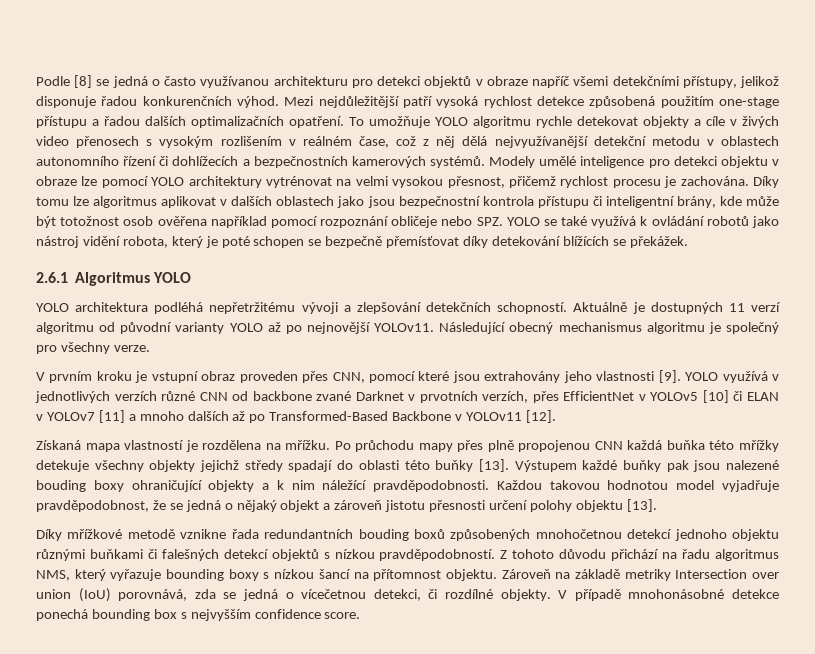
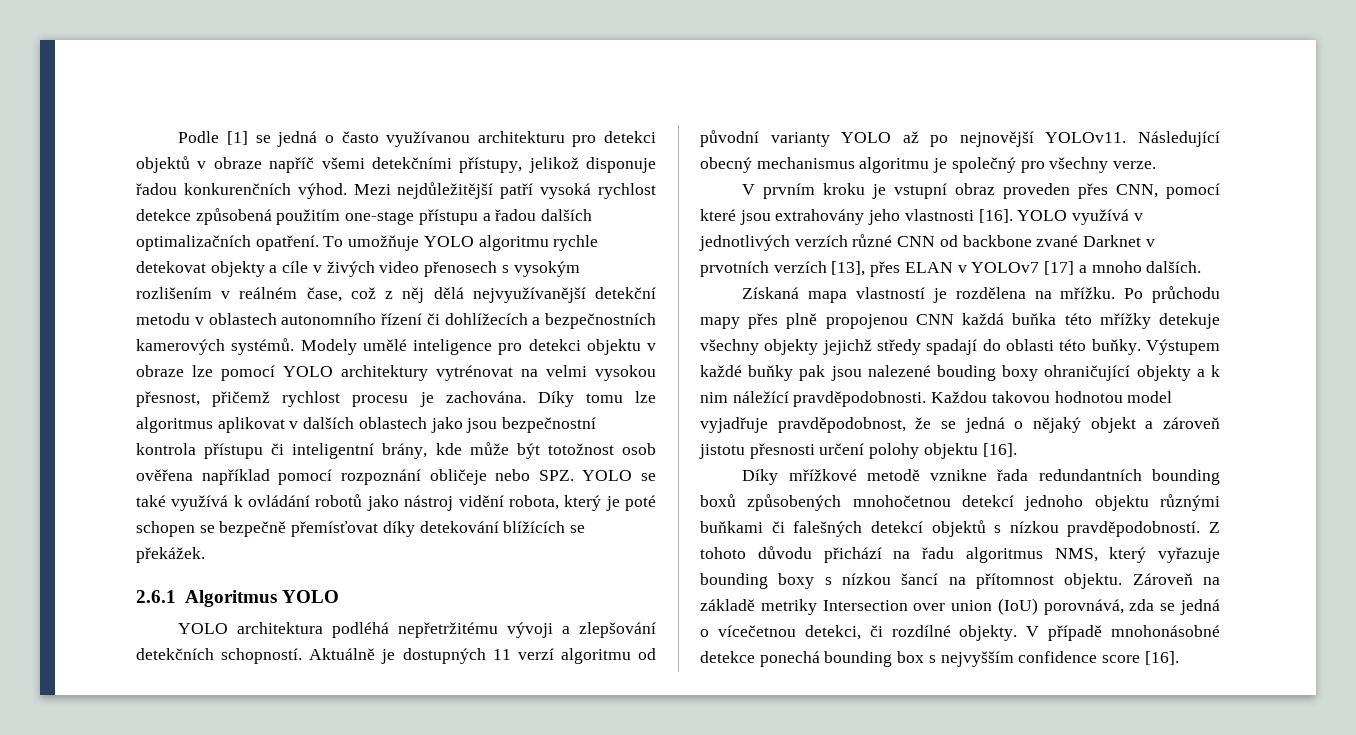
[74,75,93,88] [8] -> [227,131,249,145] [1]
[658,370,681,383] [9]. -> [978,209,1013,223] [16].
[482,390,743,403] verzích, přes EfficientNet v YOLOv5 [10] či -> [773,261,901,277] verzích [13], přes
[98,410,125,423] [11] -> [1044,261,1075,275] [17]
[187,410,556,423] dalších až po Transformed-Based Backbone v YOLOv11 [12]. -> [1146,261,1202,273] dalších.
[435,459,509,472] buňky [13]. -> [1091,339,1141,355] buňky.
[626,499,657,512] [13]. -> [982,443,1017,457] [16].
[358,529,409,541] bouding -> [1152,469,1220,485] bounding
[324,612,361,619] score. -> [1102,651,1179,665] score [16].

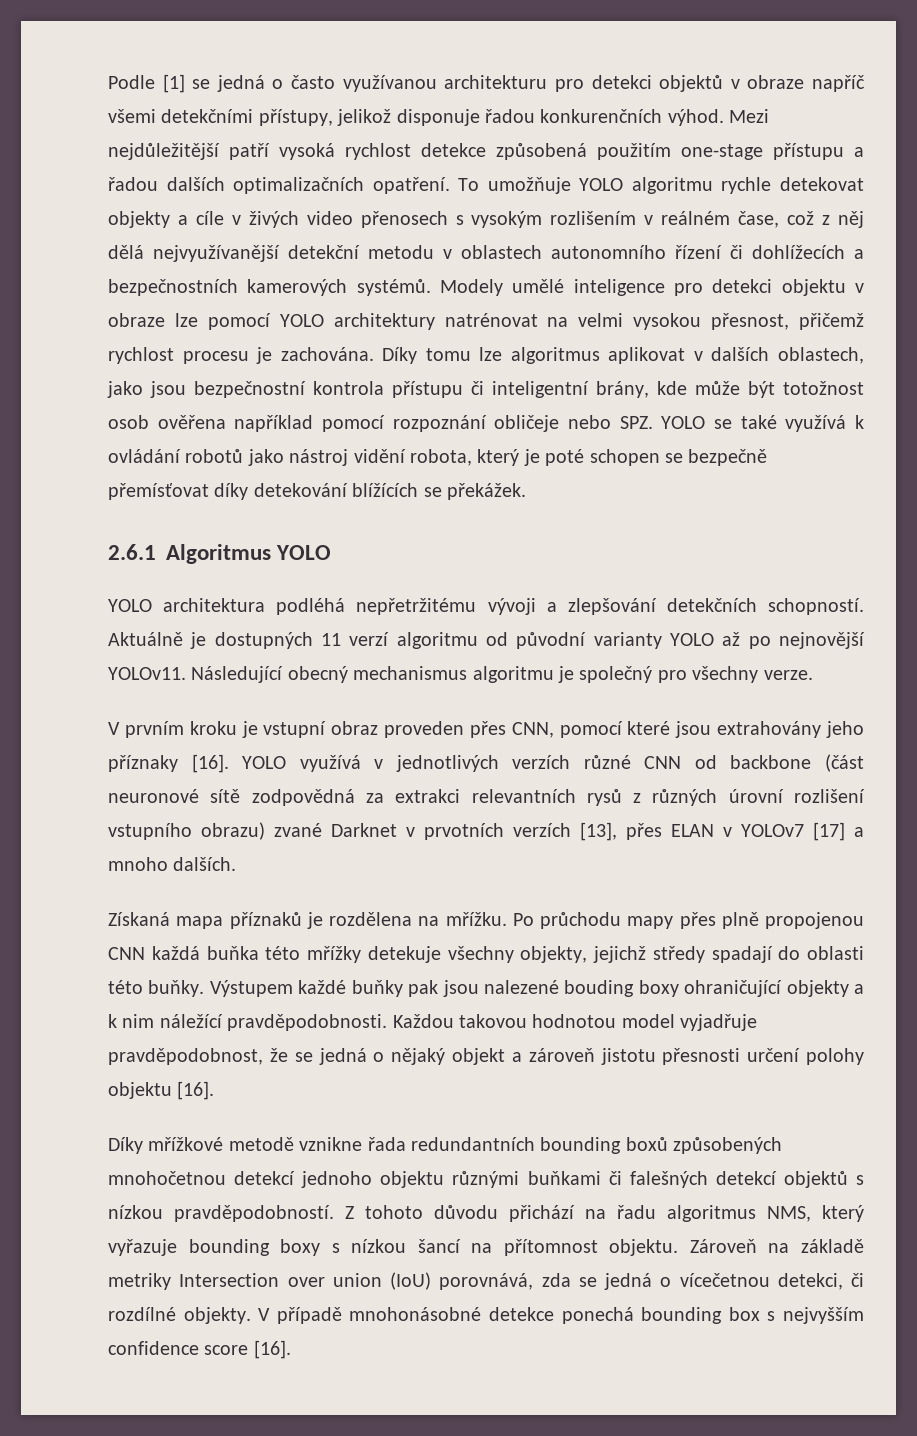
[436,365,513,381] vytrénovat -> [444,313,538,327] natrénovat
[358,417,427,429] oblastech -> [778,347,864,364] oblastech,
[904,209,974,221] vlastnosti -> [108,755,178,772] příznaky
(1032, 241) none -> [824,754,864,772] [108,789,865,806] [108,822,265,840] (část neuronové sítě zodpovědná za extrakci relevantních rysů z různých úrovní rozlišení vstupního obrazu)
[856,287,926,299] vlastností -> [229,912,302,929] příznaků
[764,339,819,355] objekty -> [520,946,588,963] objekty,

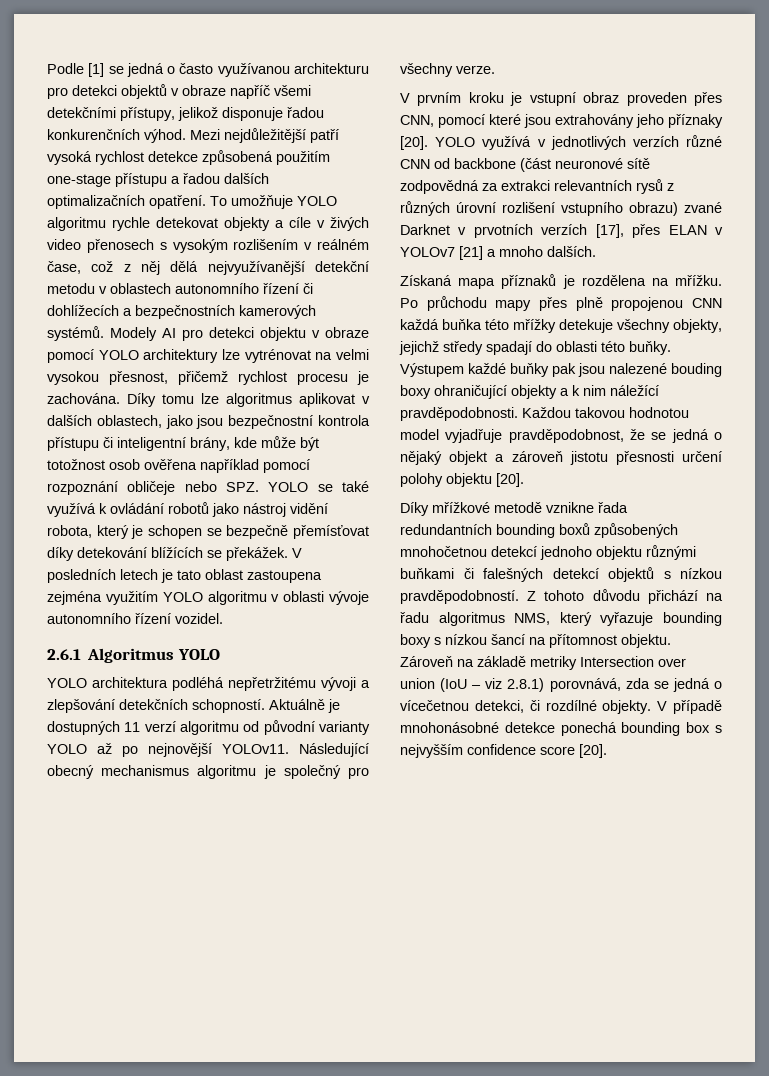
[512,279,665,296] umělé inteligence -> [162,328,176,338] AI
[174,313,198,327] lze -> (369, 332) none
[444,313,538,327] natrénovat -> [221,349,311,363] lze vytrénovat
[545,449,585,466] poté -> (144, 532) none
(526, 491) none -> [292,548,302,558] [47,569,322,583] [47,591,370,605] [47,613,223,624] V posledních letech je tato oblast zastoupena zejména využitím YOLO algoritmu v oblasti vývoje autonomního řízení vozidel.
[191,754,229,773] [16]. -> [400,136,428,150] [20].
[580,822,617,841] [13], -> [595,224,624,238] [17],
[813,822,845,841] [17] -> [459,246,483,260] [21]
[177,1081,215,1100] [16]. -> [496,473,524,487] [20].
[390,1272,431,1290] (IoU) -> [440,678,545,692] (IoU – viz 2.8.1)
[253,1340,291,1359] [16]. -> [579,744,607,758] [20].

